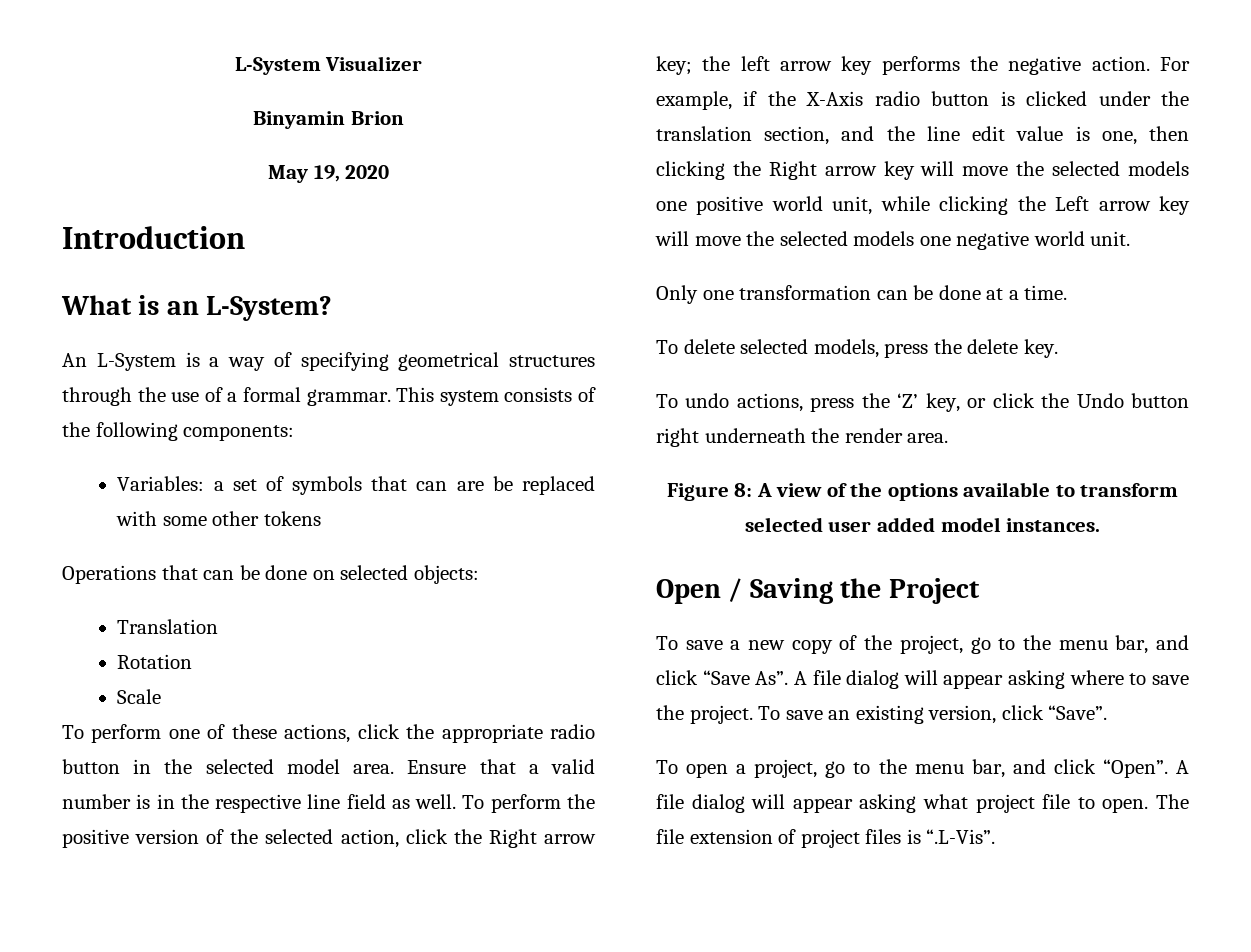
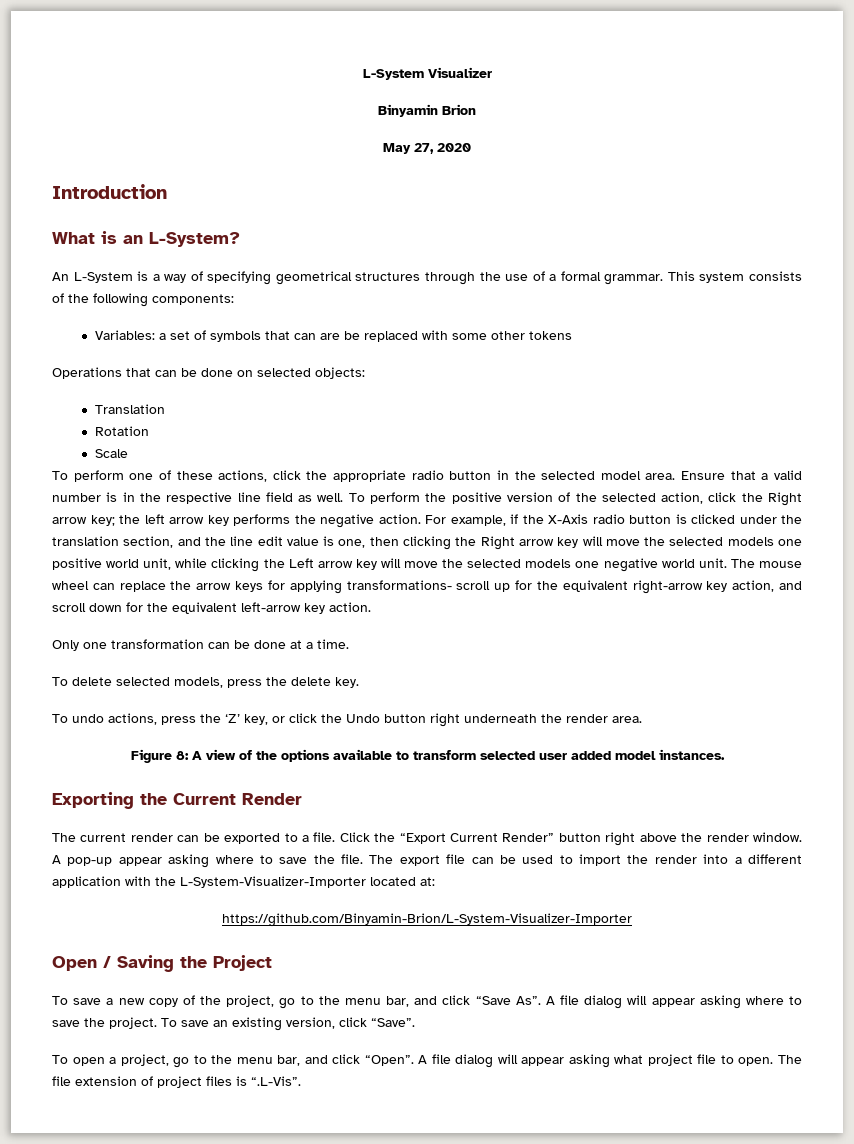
[313,165,340,182] 19, -> [414,143,434,154] 27,
(1131, 238) none -> [730,559,802,568] [52,580,803,594] [52,602,371,614] The mouse wheel can replace the arrow keys for applying transformations- scroll up for the equivalent right-arrow key action, and scroll down for the equivalent left-arrow key action.
(1101, 525) none -> [52,792,302,809] [52,832,803,846] [52,854,803,868] [52,876,435,888] [222,913,632,927] // Exporting the Current Render // The current render can be exported to a file. Click the “Export Current Render” button right above the render window. A pop-up appear asking where to save the file. The export file can be used to import the render into a different application with the L-System-Visualizer-Importer located at: // https://github.com/Binyamin-Brion/L-System-Visualizer-Importer

